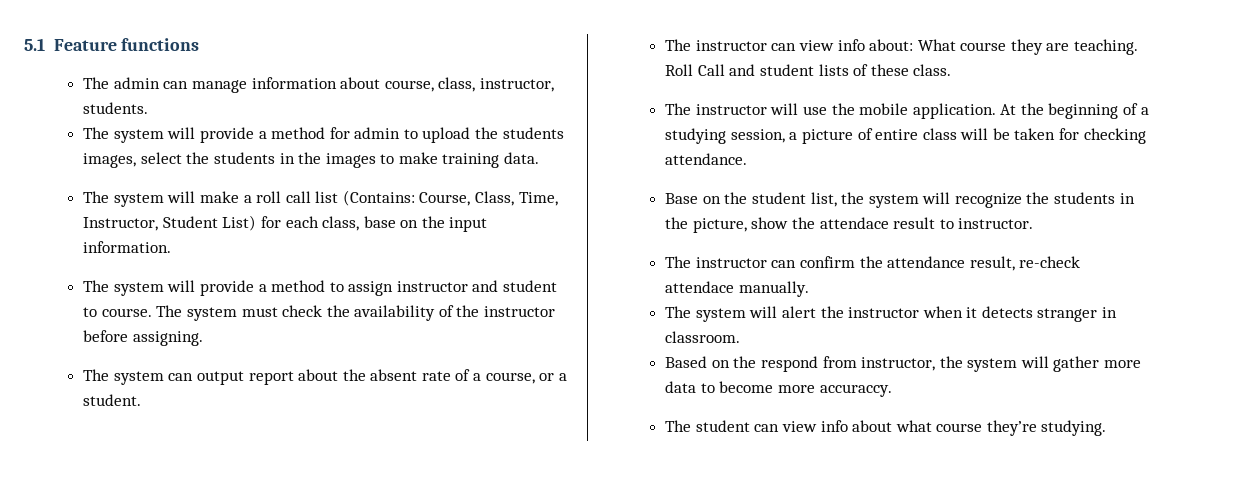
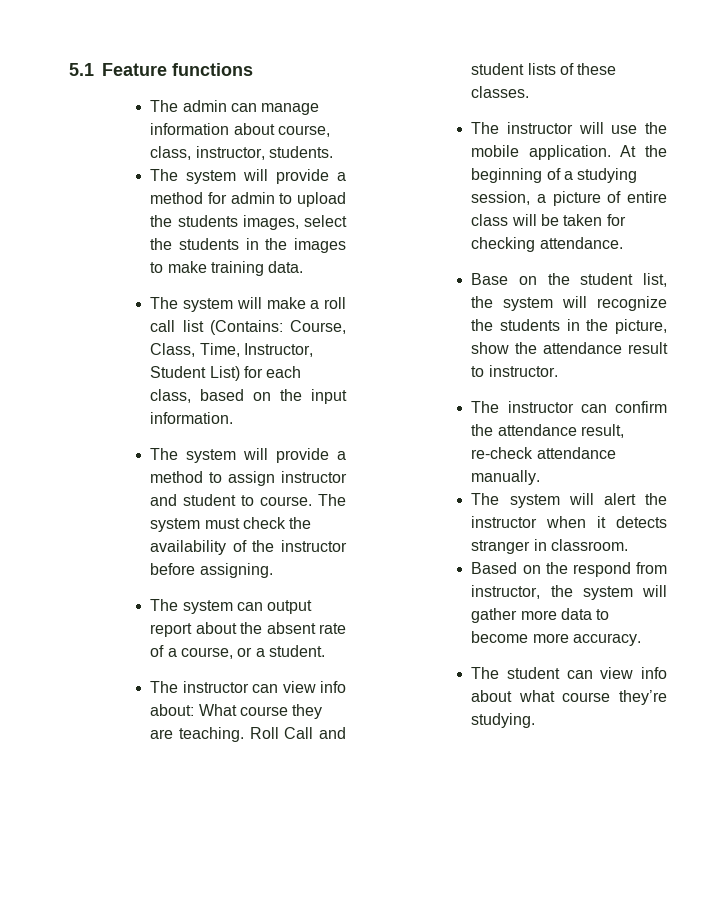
[363,216,396,228] base -> [200,389,245,401] based
[913,64,952,76] class. -> [471,86,530,98] classes.
[819,217,889,229] attendace -> [543,342,623,354] attendance
[665,281,735,293] attendace -> [536,447,616,459] attendance
[819,384,892,397] accuraccy. -> [573,633,642,646] accuracy.

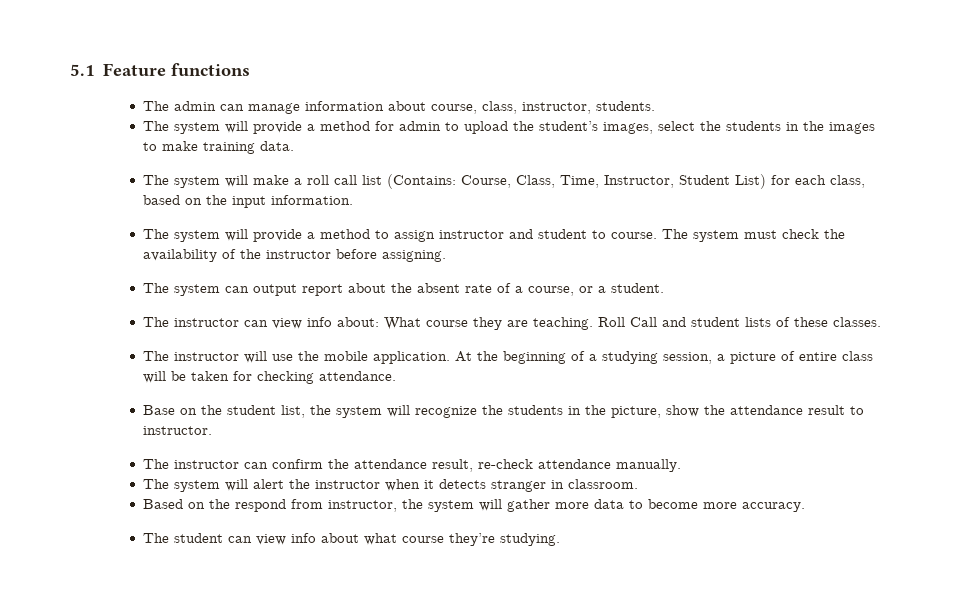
[177,215,238,227] students -> [539,121,599,131] student’s

